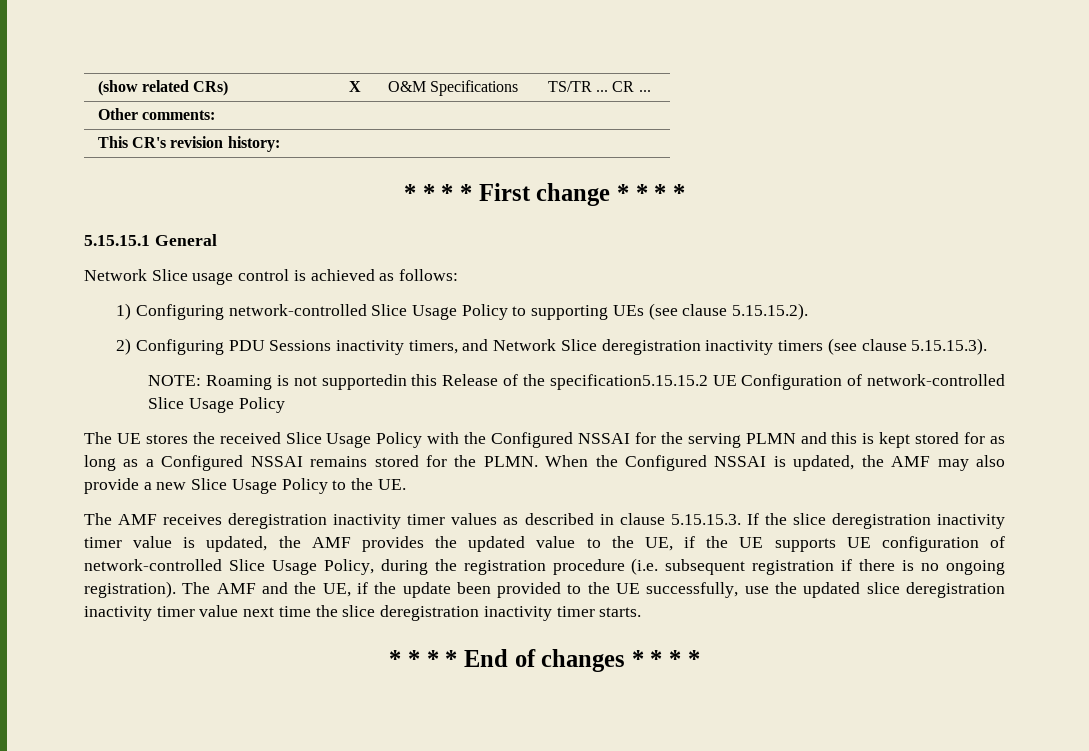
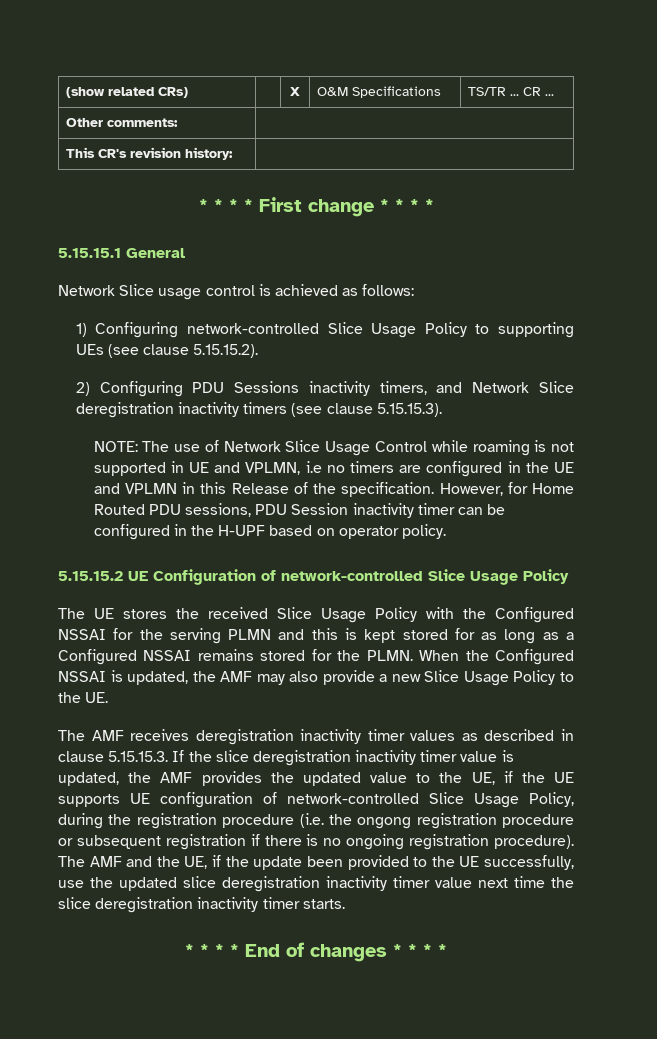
[206,374,708,390] Roaming is not supportedin this Release of the specification5.15.15.2 -> [142,440,574,456] [93,461,575,477] [93,482,574,497] [93,503,506,518] [93,524,447,540] [58,571,123,581] The use of Network Slice Usage Control while roaming is not supported in UE and VPLMN, i.e no timers are configured in the UE and VPLMN in this Release of the specification. However, for Home Routed PDU sessions, PDU Session inactivity timer can be configured in the H-UPF based on operator policy. // 5.15.15.2
(659, 566) none -> [328,813,574,829] [58,838,73,846] the ongong registration procedure or
[84,581,176,598] registration). -> [409,834,575,850] registration procedure).

